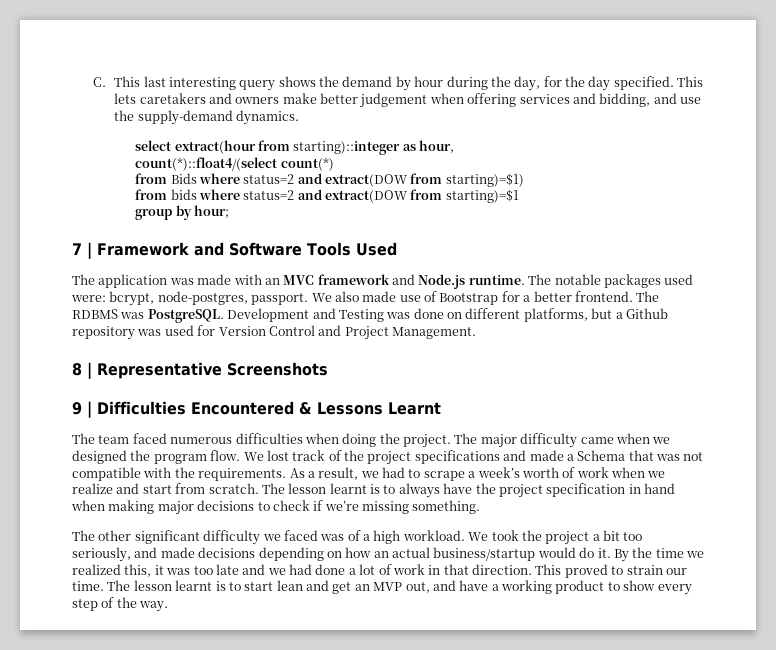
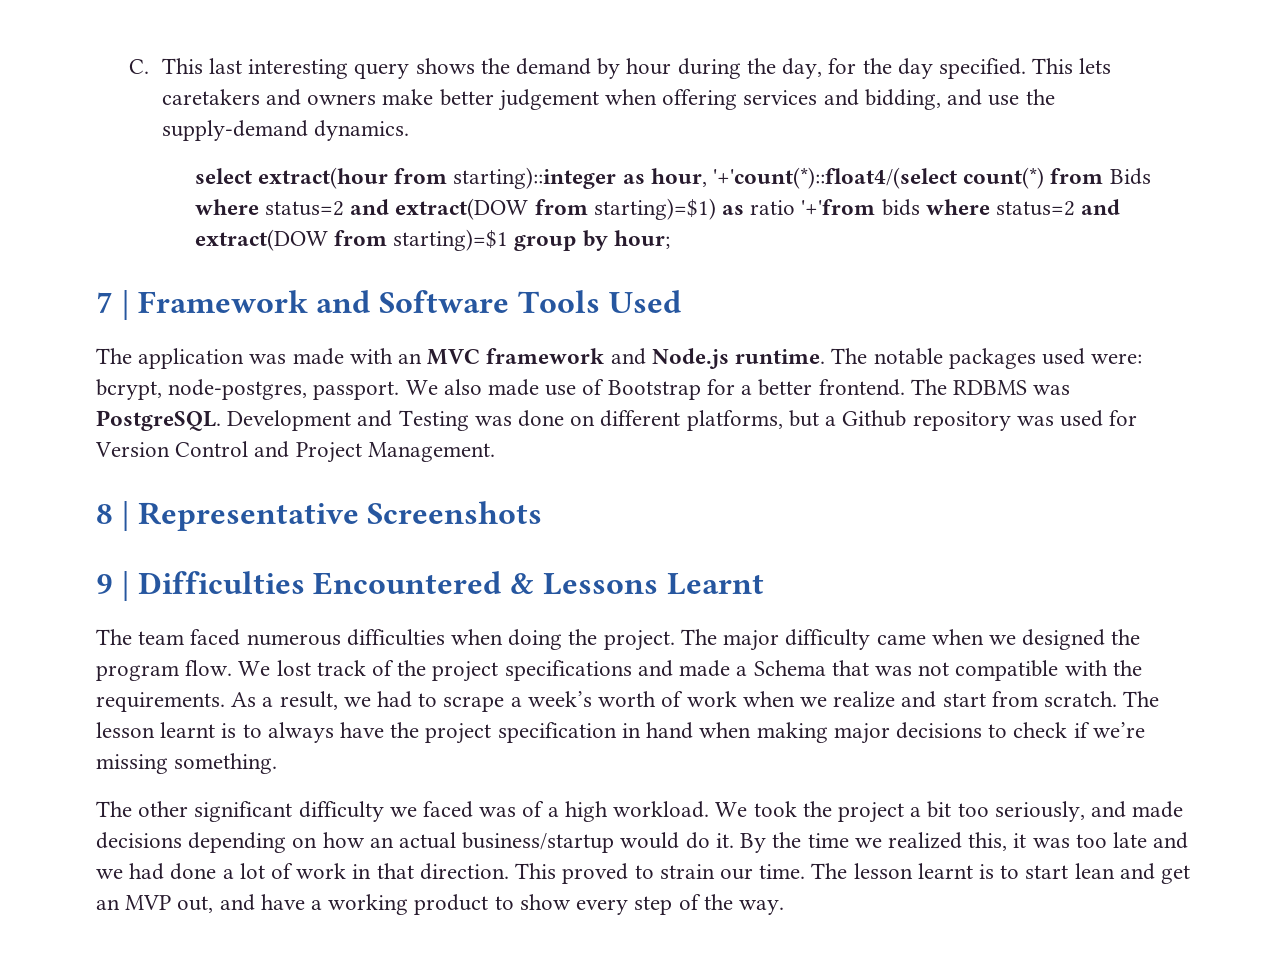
[135,157,278,171] // count(*)::float4/(select -> [712,167,957,189] '+'count(*)::float4/(select
(334, 164) // -> (1045, 178) none
[135,189,168,200] // from -> [721,199,876,215] as ratio '+'from
(519, 196) // -> (509, 240) none

